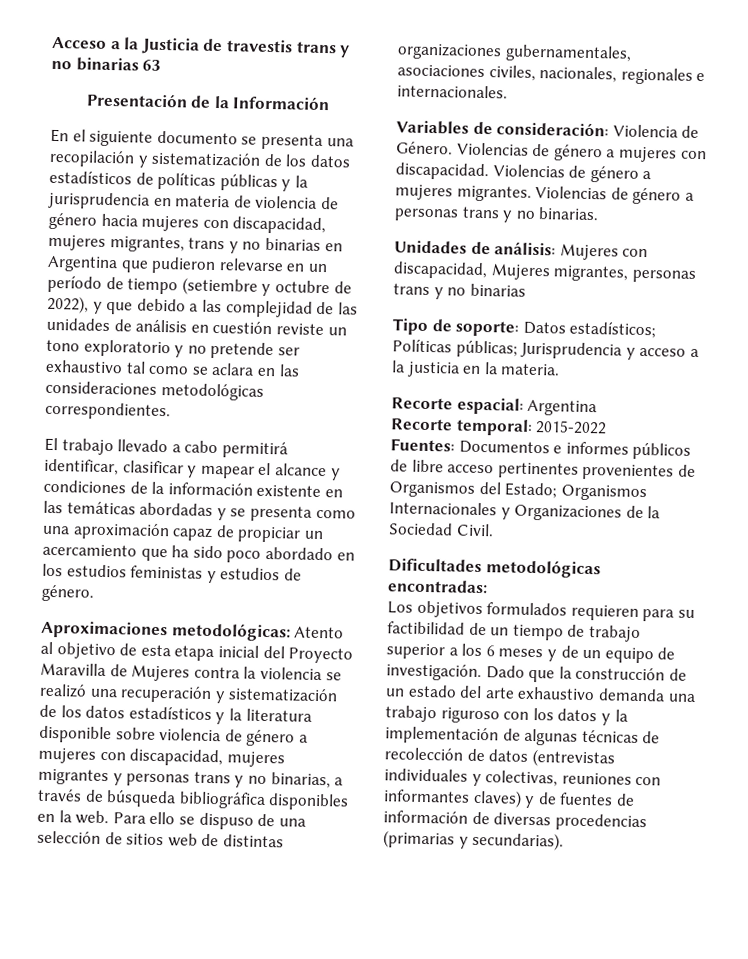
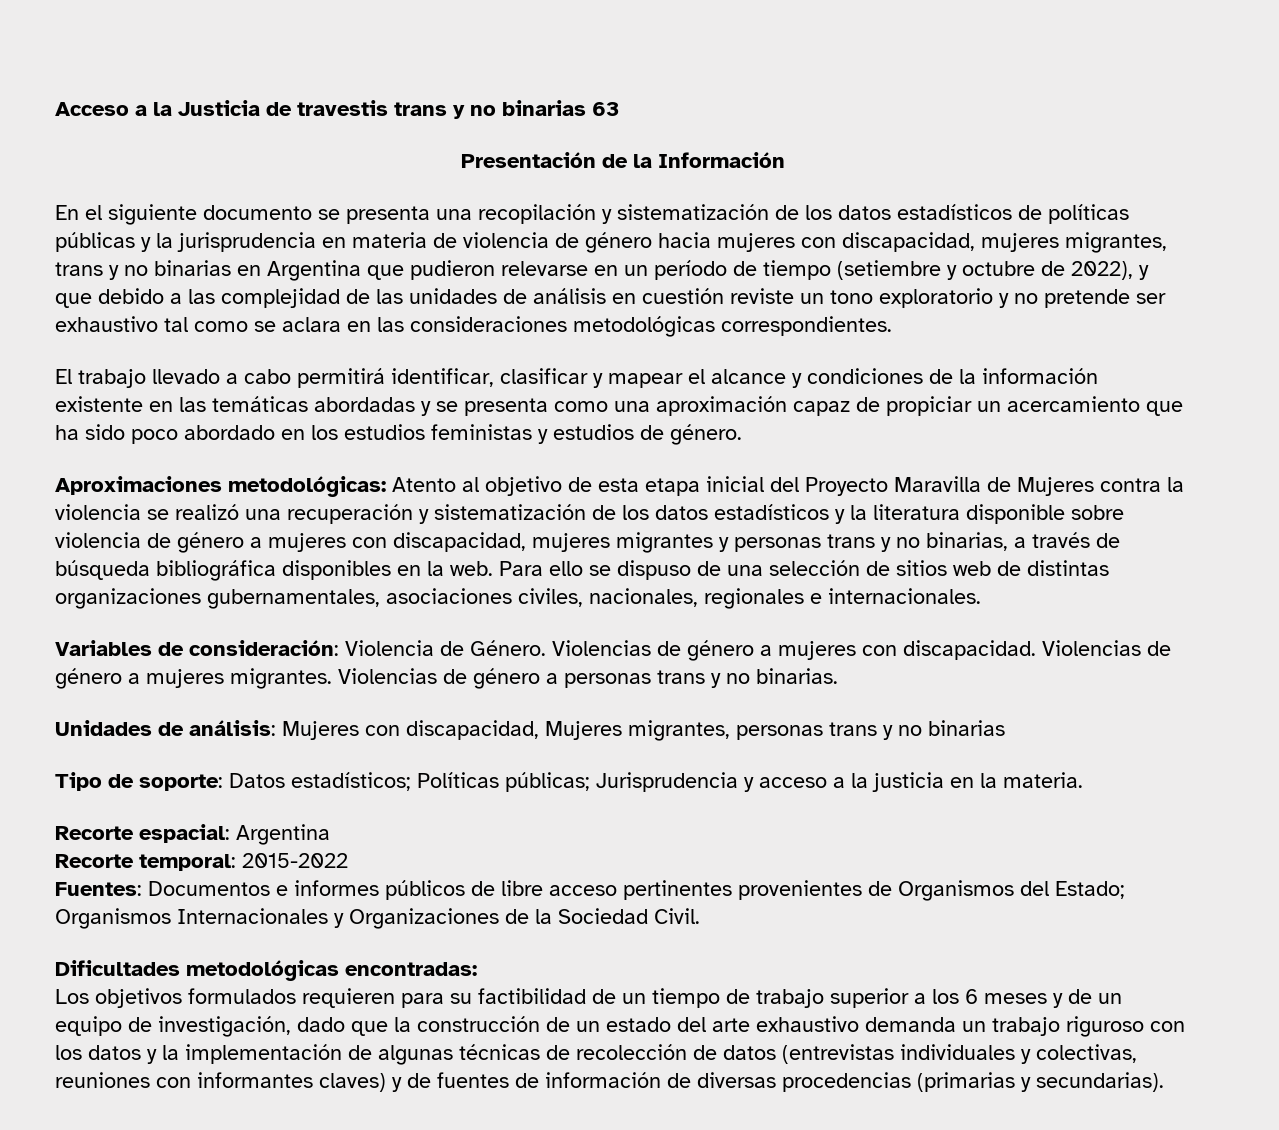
[386,663,525,682] investigación. Dado -> [158,1016,345,1037] investigación, dado
[667,693,696,703] una -> [962,1021,986,1032] un

